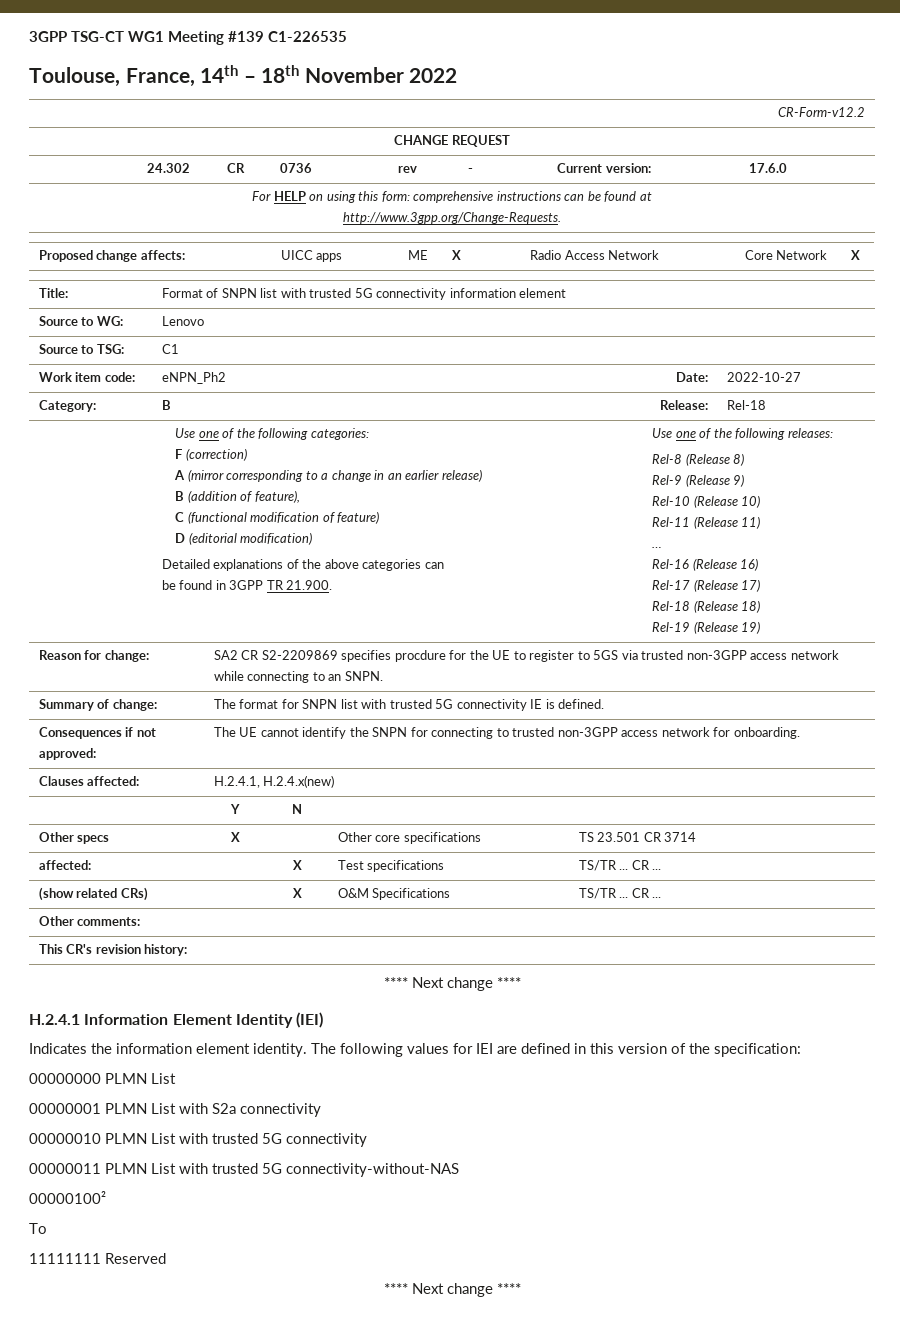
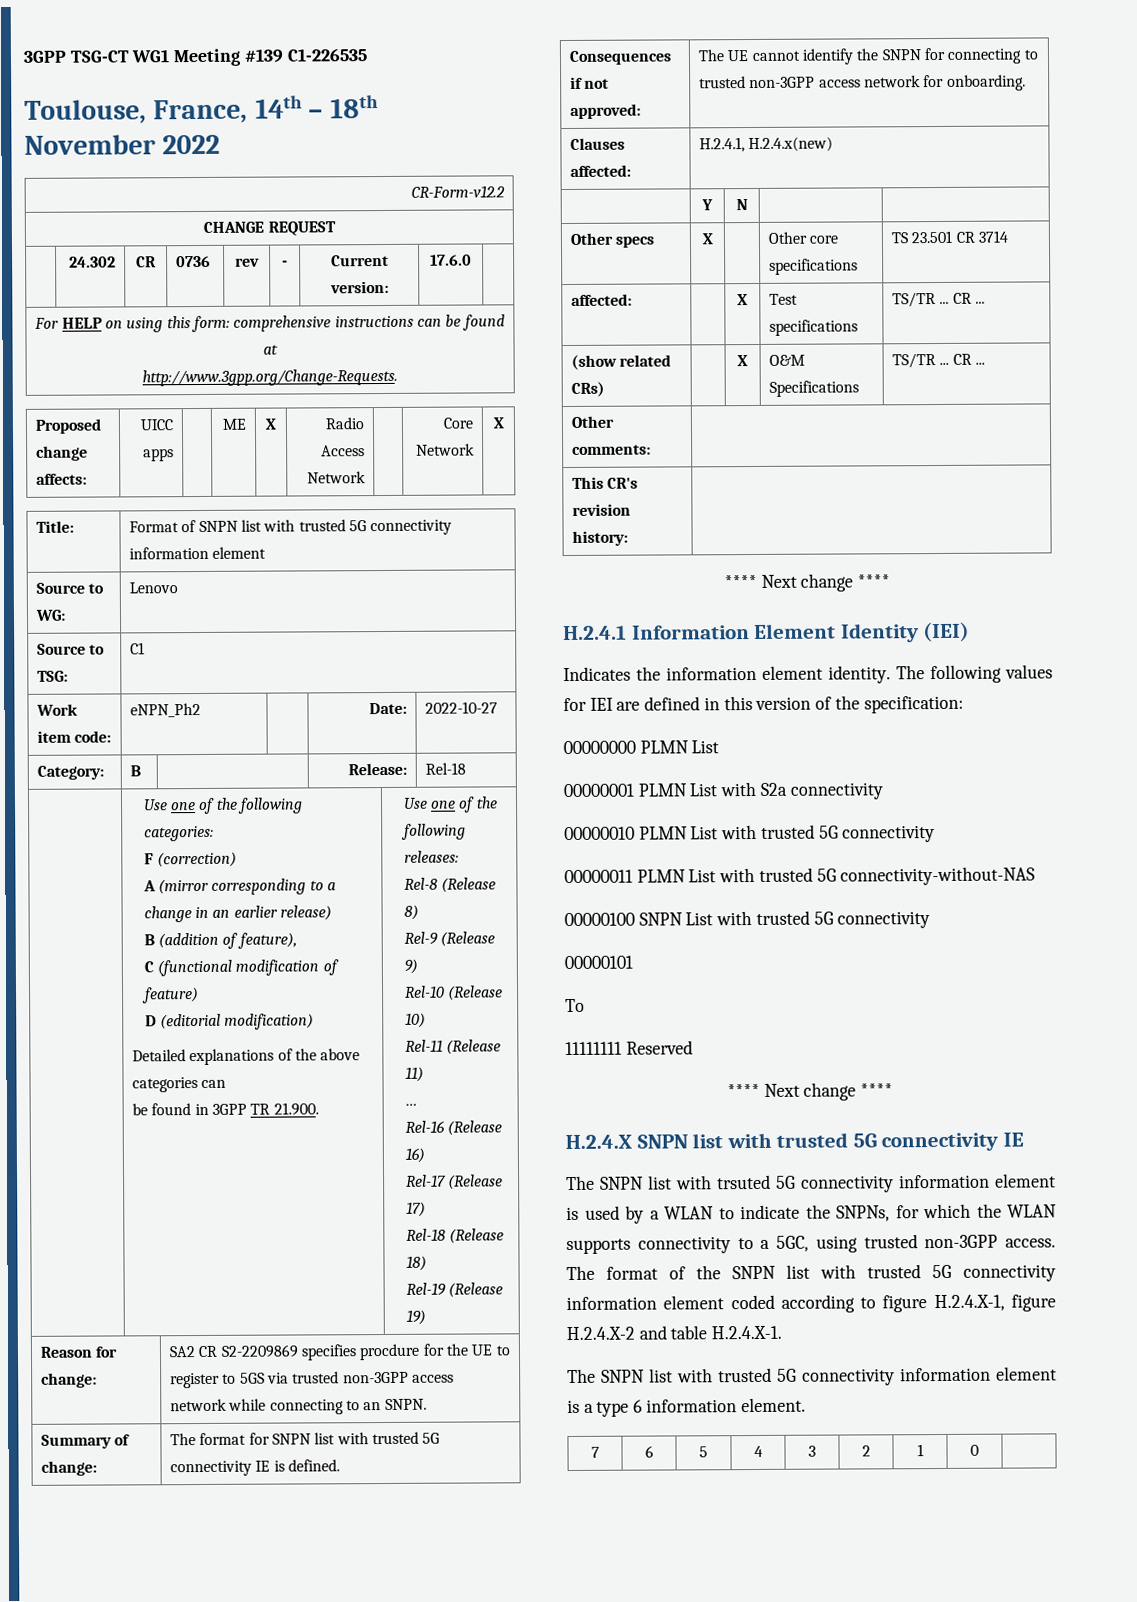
[29,1191,106,1204] 00000100² -> [564,910,931,929] [564,955,633,970] 00000100 SNPN List with trusted 5G connectivity // 00000101
(521, 1288) none -> [565,1132,1024,1152] [566,1173,1056,1193] [566,1203,1057,1224] [566,1234,1056,1255] [566,1264,1056,1282] [566,1294,1056,1313] [566,1325,783,1341] [567,1366,1057,1386] [567,1397,806,1417] [590,1446,600,1458] [644,1445,654,1458] [699,1446,708,1458] [753,1445,763,1458] [808,1445,816,1457] [861,1445,871,1457] [916,1444,924,1457] [970,1444,979,1456] // H.2.4.X SNPN list with trusted 5G connectivity IE // The SNPN list with trsuted 5G connectivity information element is used by a WLAN to indicate the SNPNs, for which the WLAN supports connectivity to a 5GC, using trusted non-3GPP access. The format of the SNPN list with trusted 5G connectivity information element coded according to figure H.2.4.X-1, figure H.2.4.X-2 and table H.2.4.X-1. // The SNPN list with trusted 5G connectivity information element is a type 6 information element. // 7 | 6 | 5 | 4 | 3 | 2 | 1 | 0 |

